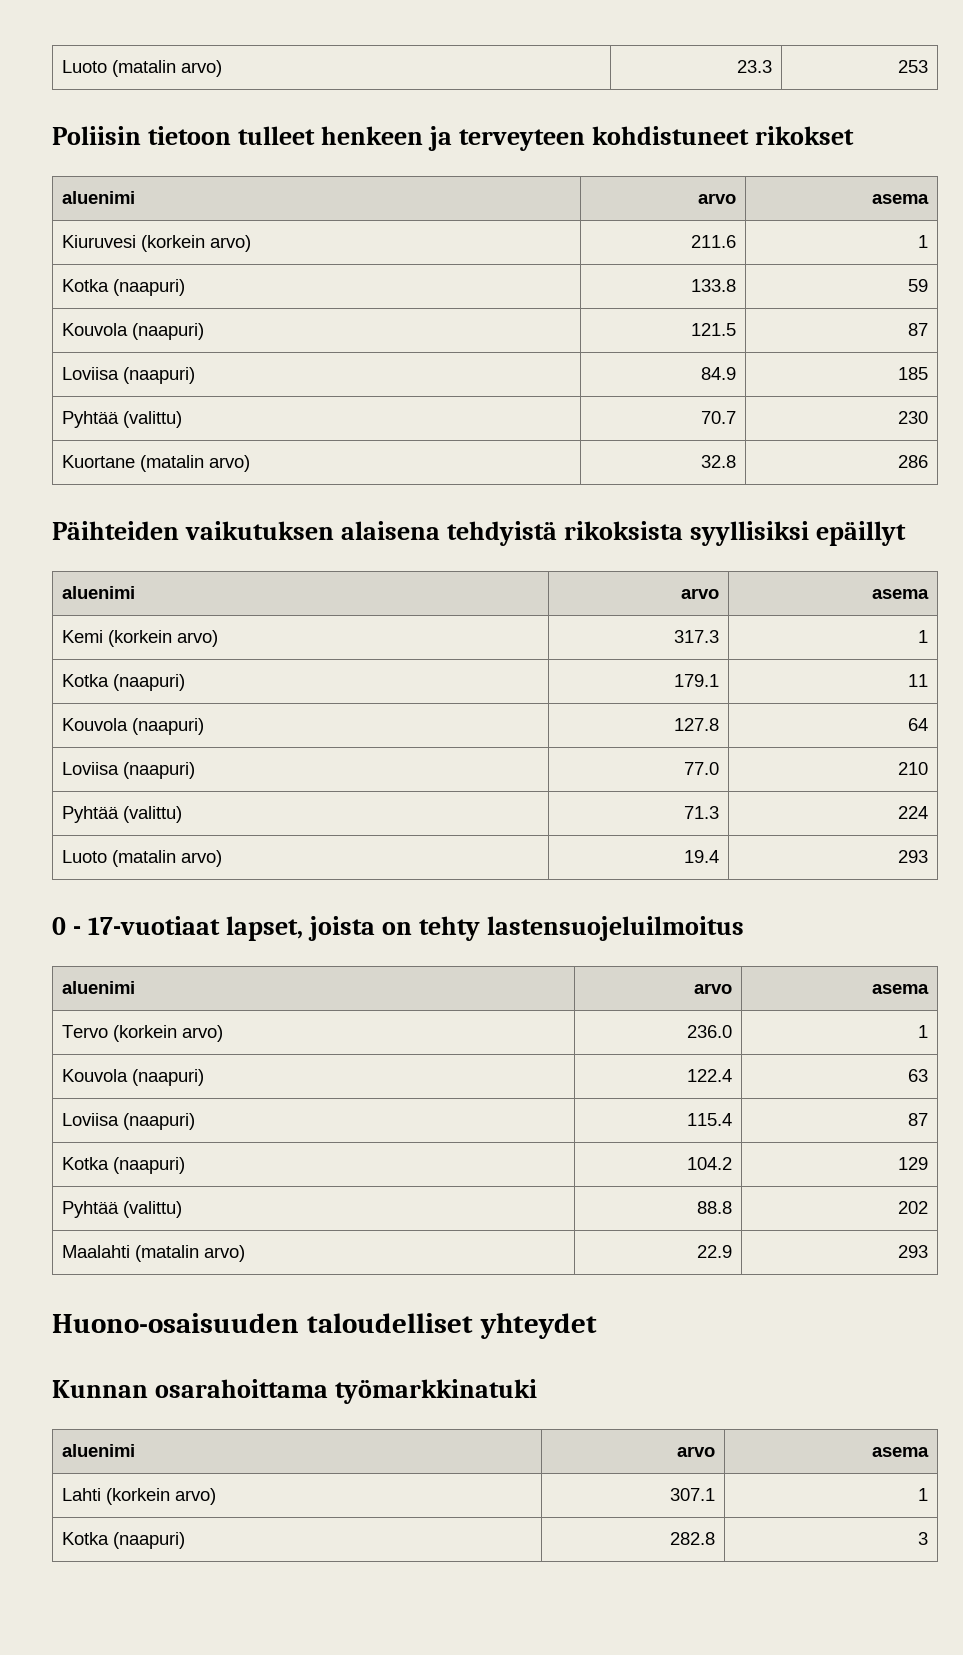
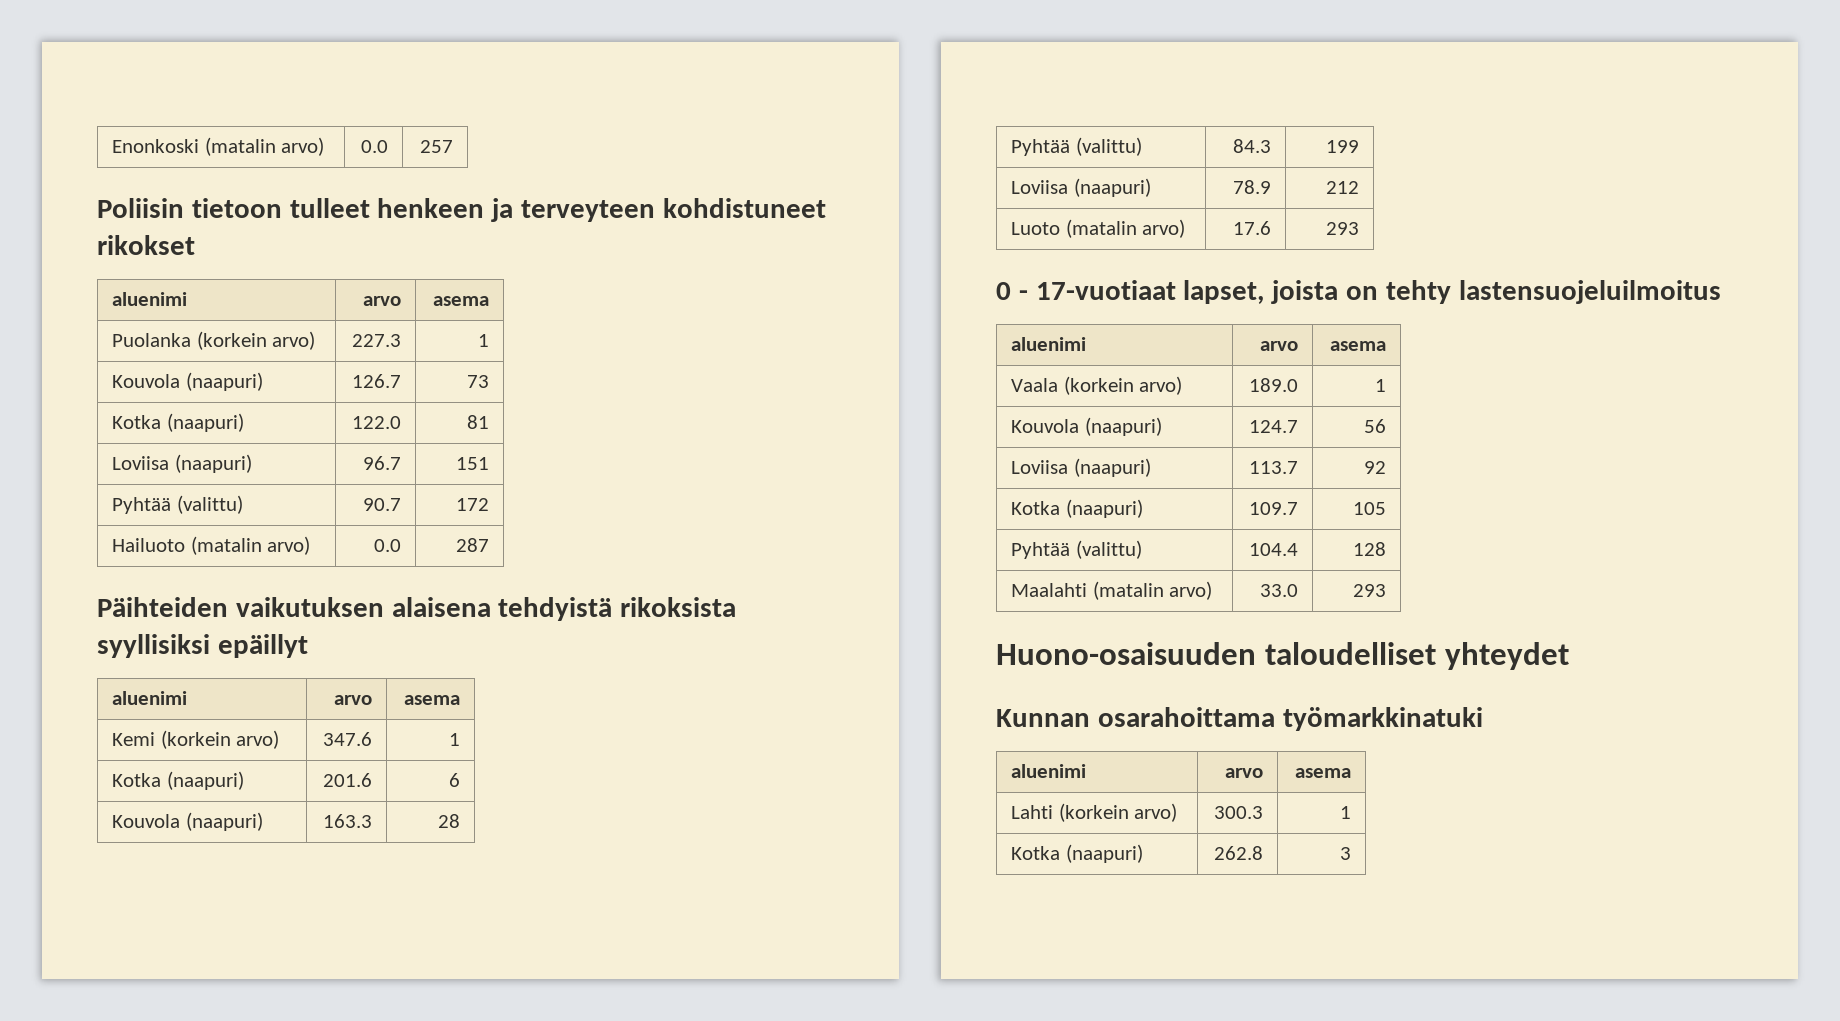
[62,60,223,77] [736,60,772,73] [897,60,928,73] Luoto (matalin arvo) | 23.3 | 253 -> [112,137,325,156] [360,140,388,153] [419,140,453,153] Enonkoski (matalin arvo) | 0.0 | 257
[62,235,252,252] [690,235,736,248] [917,235,928,248] [62,279,186,296] [690,279,736,292] [907,279,928,292] [62,323,205,340] [690,323,736,336] [907,323,928,336] [62,367,196,384] [700,367,736,380] [897,367,928,380] [62,411,183,428] [700,411,736,424] [897,411,928,424] [62,455,251,472] [700,455,736,468] [897,455,928,468] Kiuruvesi (korkein arvo) | 211.6 | 1 // Kotka (naapuri) | 133.8 | 59 // Kouvola (naapuri) | 121.5 | 87 // Loviisa (naapuri) | 84.9 | 185 // Pyhtää (valittu) | 70.7 | 230 // Kuortane (matalin arvo) | 32.8 | 286 -> [112,331,316,350] [351,334,401,347] [477,334,489,347] [112,372,263,391] [351,374,401,388] [466,375,489,388] [112,413,244,432] [351,416,401,429] [466,415,489,429] [112,454,252,473] [362,456,401,470] [455,457,489,470] [112,495,243,514] [362,498,401,511] [455,498,489,511] [112,536,311,555] [373,539,401,552] [455,538,489,552] Puolanka (korkein arvo) | 227.3 | 1 // Kouvola (naapuri) | 126.7 | 73 // Kotka (naapuri) | 122.0 | 81 // Loviisa (naapuri) | 96.7 | 151 // Pyhtää (valittu) | 90.7 | 172 // Hailuoto (matalin arvo) | 0.0 | 287
[673,630,719,643] [917,630,928,643] [62,674,186,691] [673,674,719,687] [907,674,928,687] [62,718,205,735] [673,718,719,731] [907,718,928,731] [62,762,196,779] [683,762,719,775] [897,762,928,775] [62,806,183,823] [683,806,719,819] [897,806,928,819] [62,850,223,867] [683,850,719,863] 317.3 | 1 // Kotka (naapuri) | 179.1 | 11 // Kouvola (naapuri) | 127.8 | 64 // Loviisa (naapuri) | 77.0 | 210 // Pyhtää (valittu) | 71.3 | 224 // Luoto (matalin arvo) | 19.4 -> [322,732,372,746] [448,733,460,746] [112,771,244,790] [322,773,372,787] [448,773,460,787] [112,812,263,831] [322,814,372,828] [437,814,460,828] [1011,137,1142,156] [1232,139,1271,153] [1325,140,1359,153] [1011,178,1151,197] [1232,180,1271,194] [1325,181,1359,194] [1011,219,1186,238] [1232,221,1271,235] 347.6 | 1 // Kotka (naapuri) | 201.6 | 6 // Kouvola (naapuri) | 163.3 | 28 // Pyhtää (valittu) | 84.3 | 199 // Loviisa (naapuri) | 78.9 | 212 // Luoto (matalin arvo) | 17.6
[62,1025,224,1042] [686,1025,732,1038] [917,1025,928,1038] [62,1069,205,1086] [686,1069,732,1082] [907,1069,928,1082] [62,1113,196,1130] [686,1113,732,1126] [907,1113,928,1126] [62,1157,186,1174] [686,1157,732,1170] [897,1157,928,1170] [62,1201,183,1218] [696,1201,732,1214] [897,1201,928,1214] Tervo (korkein arvo) | 236.0 | 1 // Kouvola (naapuri) | 122.4 | 63 // Loviisa (naapuri) | 115.4 | 87 // Kotka (naapuri) | 104.2 | 129 // Pyhtää (valittu) | 88.8 | 202 -> [1011,376,1183,395] [1248,378,1298,392] [1374,379,1386,392] [1011,417,1162,436] [1248,420,1298,433] [1363,419,1386,433] [1011,458,1151,477] [1248,461,1298,474] [1363,461,1386,474] [1011,499,1143,518] [1248,502,1298,515] [1352,502,1386,515] [1011,540,1142,559] [1248,543,1298,556] [1352,542,1386,556] Vaala (korkein arvo) | 189.0 | 1 // Kouvola (naapuri) | 124.7 | 56 // Loviisa (naapuri) | 113.7 | 92 // Kotka (naapuri) | 109.7 | 105 // Pyhtää (valittu) | 104.4 | 128
[696,1245,732,1258] 22.9 -> [1259,584,1298,597] 33.0
[669,1488,715,1501] [917,1488,928,1501] [62,1532,186,1549] [669,1532,715,1545] 307.1 | 1 // Kotka (naapuri) | 282.8 -> [1213,806,1263,819] [1339,806,1351,819] [1011,844,1143,863] [1213,846,1263,860] 300.3 | 1 // Kotka (naapuri) | 262.8

